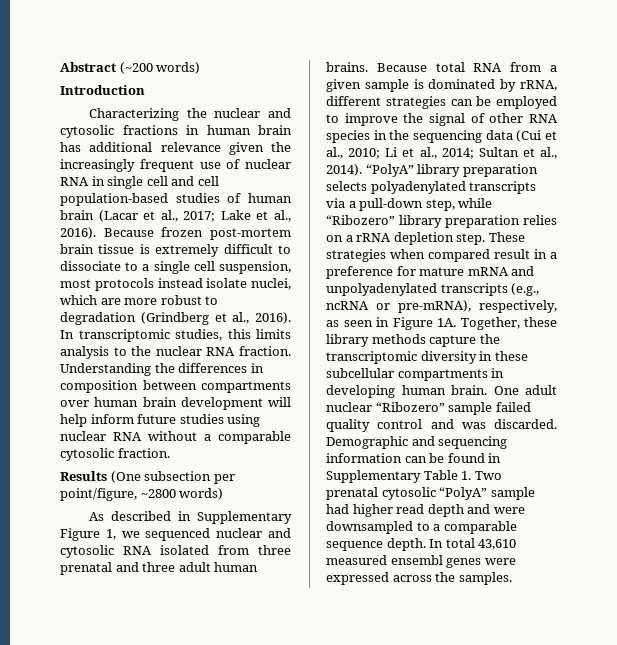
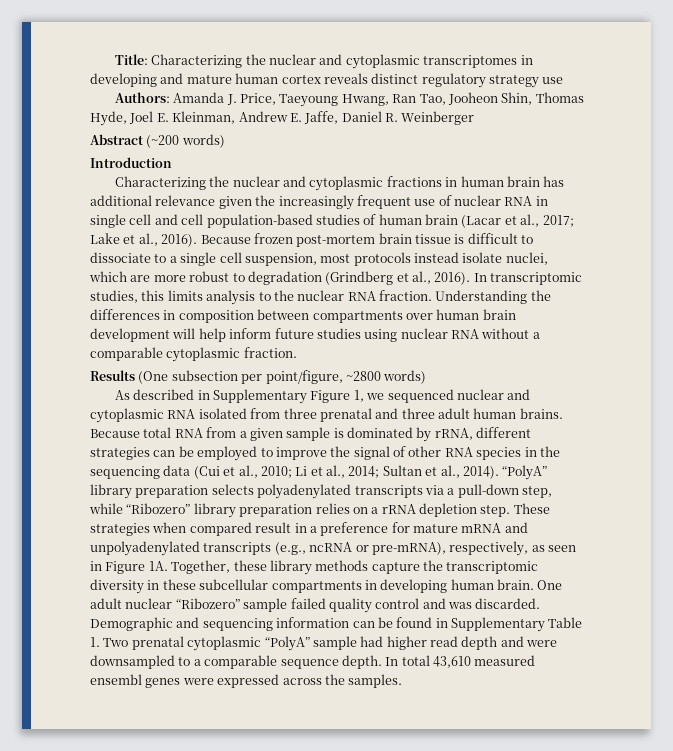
(60, 67) none -> [114,54,533,69] [90,73,564,88] [114,92,584,107] [90,111,475,126] Title: Characterizing the nuclear and cytoplasmic transcriptomes in developing and mature human cortex reveals distinct regulatory strategy use // Authors: Amanda J. Price, Taeyoung Hwang, Ran Tao, Jooheon Shin, Thomas Hyde, Joel E. Kleinman, Andrew E. Jaffe, Daniel R. Weinberger //
[60,125,114,138] cytosolic -> [309,176,384,191] cytoplasmic
[155,244,220,257] extremely -> (465, 239) none
[60,448,114,461] cytosolic -> [166,347,241,362] cytoplasmic
[60,545,114,558] cytosolic -> [90,408,164,423] cytoplasmic
[381,487,436,500] cytosolic -> [187,636,262,651] cytoplasmic

